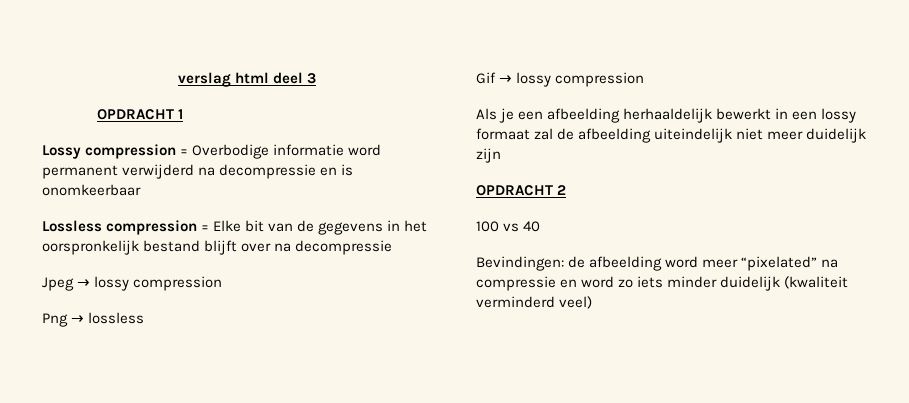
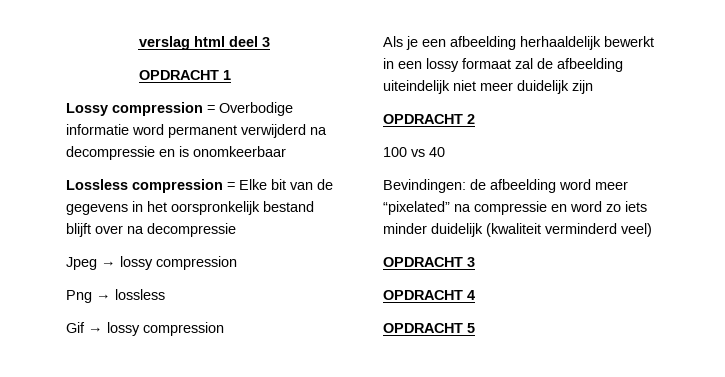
(593, 302) none -> [383,257,475,267] [383,290,475,300] [383,323,475,333] // OPDRACHT 3 // OPDRACHT 4 // OPDRACHT 5

